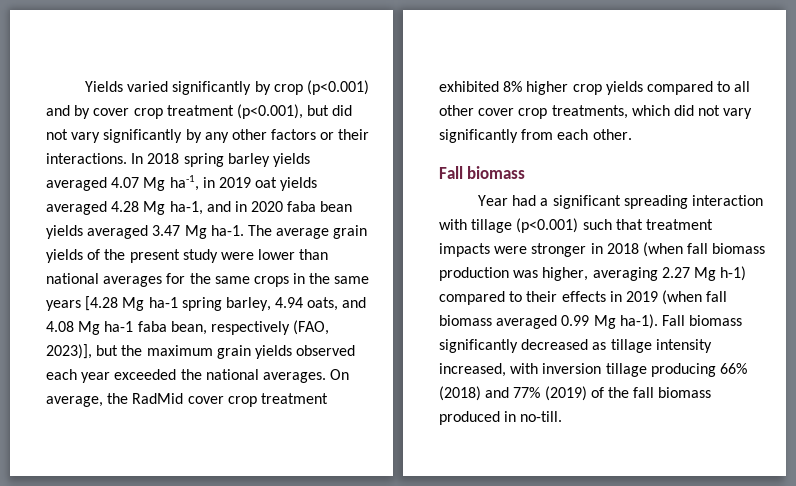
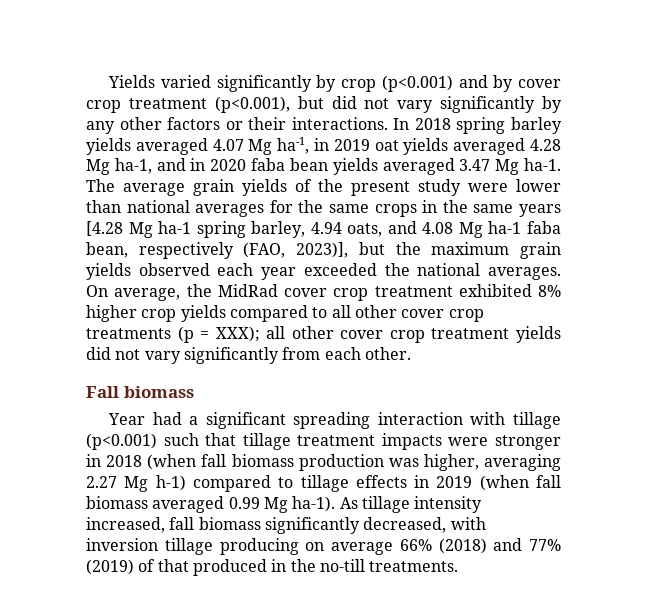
[132,393,184,404] RadMid -> [217,284,278,297] MidRad
[551,105,670,119] treatments, which -> [86,326,561,343] treatments (p = XXX); all other cover crop treatment yields
(643, 224) none -> [242,433,291,450] tillage
[526,291,558,302] their -> [300,475,349,492] tillage
[661,315,743,326] [439,339,712,353] [439,363,506,377] Fall biomass significantly decreased as tillage intensity increased, -> [339,496,483,513] [86,517,447,534] As tillage intensity increased, fall biomass significantly decreased,
(716, 370) none -> [305,542,393,555] on average
[607,387,712,398] [439,411,563,425] the fall biomass produced in no-till. -> [157,559,459,576] that produced in the no-till treatments.

